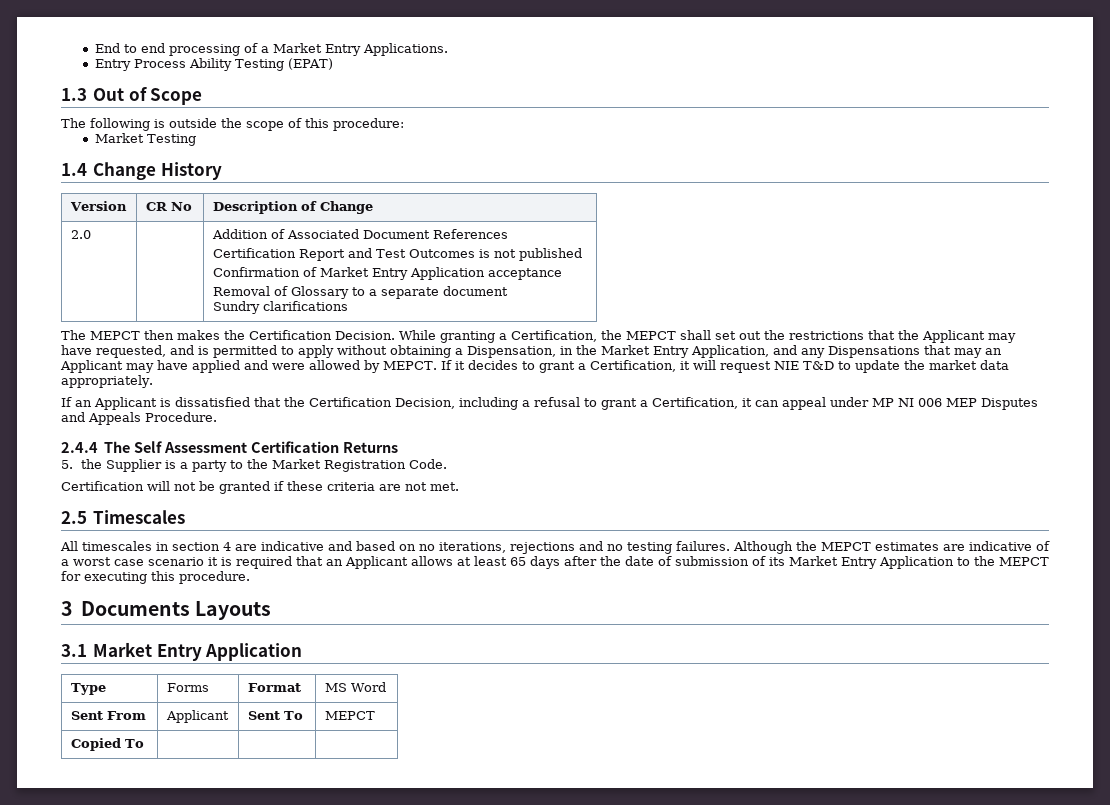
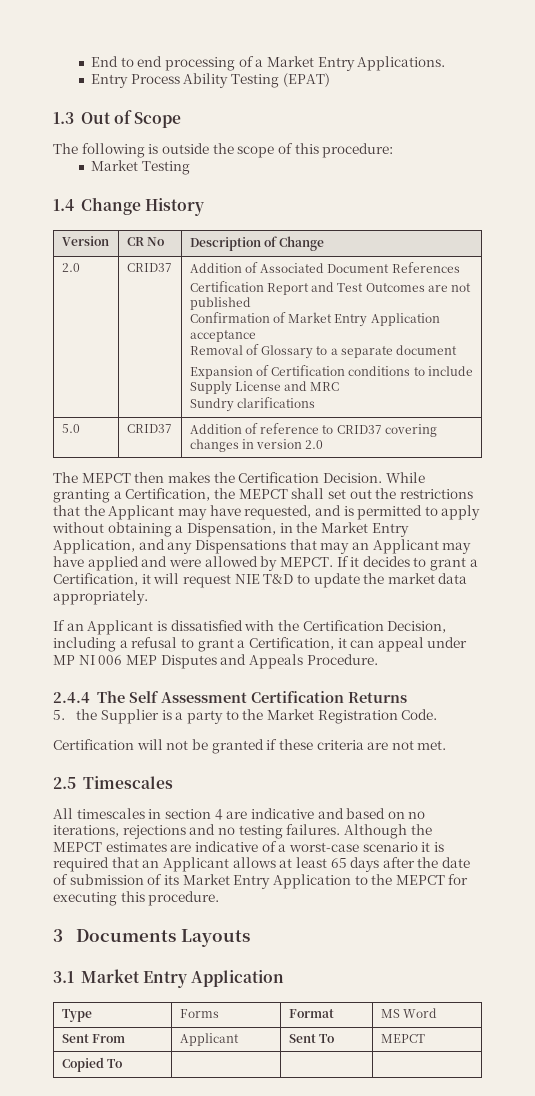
(91, 234) none -> [126,263,172,272] CRID37
[478,249,490,258] is -> [427,285,448,292] are
[212,301,348,314] Sundry clarifications -> [189,365,473,379] [189,381,340,395] [189,397,315,412] [61,424,80,433] [126,424,172,433] [189,423,437,437] [189,439,324,452] Expansion of Certification conditions to include Supply License and MRC // Sundry clarifications // 5.0 | CRID37 | Addition of reference to CRID37 covering changes in version 2.0
[254,397,281,407] that -> [244,620,275,631] with
[73,557,144,566] worst case -> [288,842,359,852] worst-case

